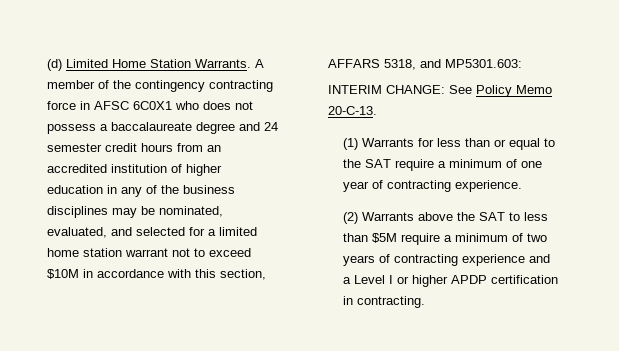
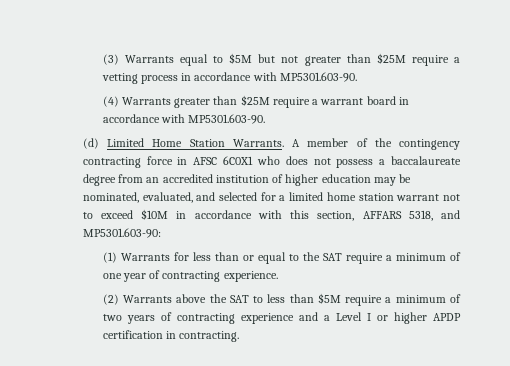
(47, 65) none -> [102,53,460,66] [101,72,357,84] [102,95,409,108] [102,114,266,124] (3) Warrants equal to $5M but not greater than $25M require a vetting process in accordance with MP5301.603-90. // (4) Warrants greater than $25M require a warrant board in accordance with MP5301.603-90. //
[239,122,279,131] [47,143,174,152] and 24 semester credit hours -> (116, 180) none
[107,185,236,197] [47,206,109,218] in any of the business disciplines -> (371, 178) none
[445,59,523,68] [328,85,553,97] [328,106,378,115] MP5301.603: // INTERIM CHANGE: See Policy Memo 20-C-13. -> [82,228,161,238] MP5301.603-90:

